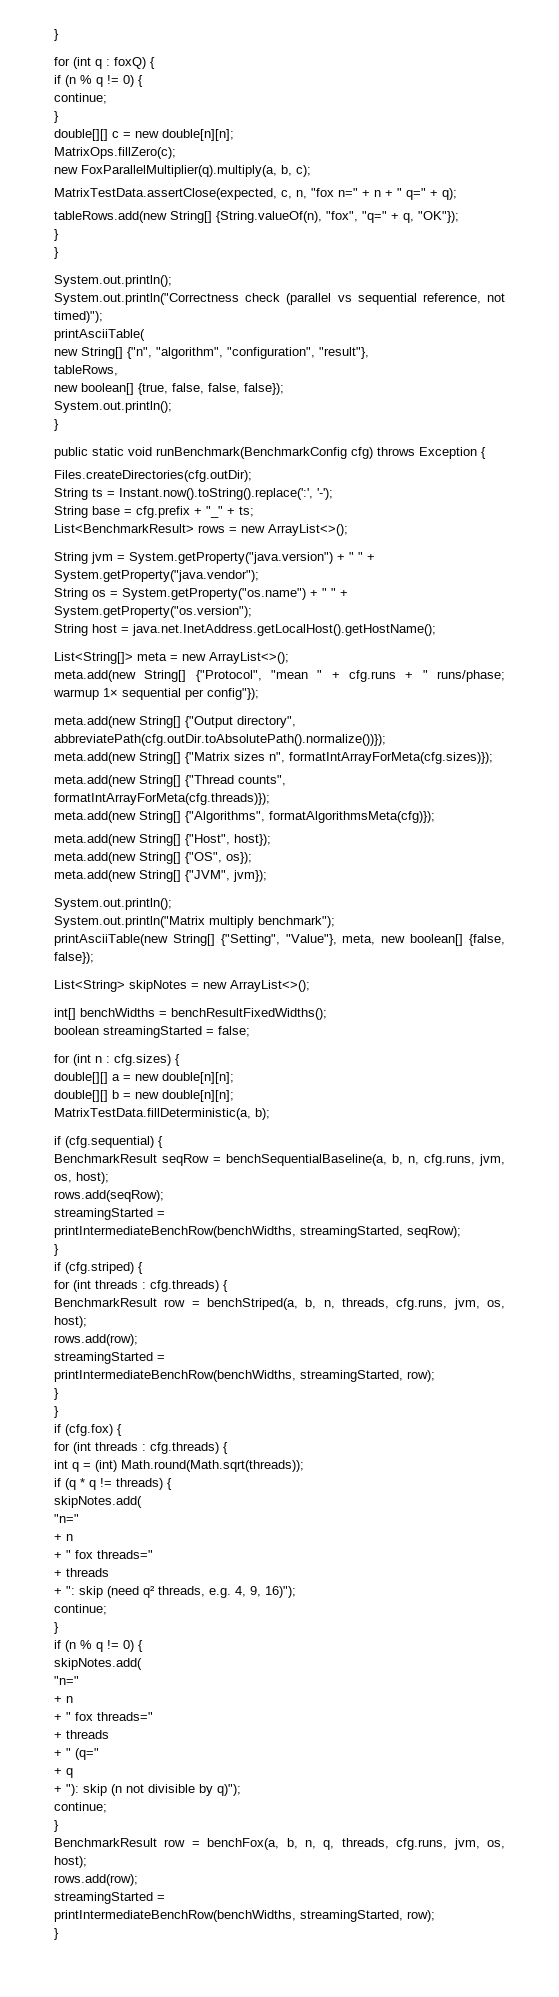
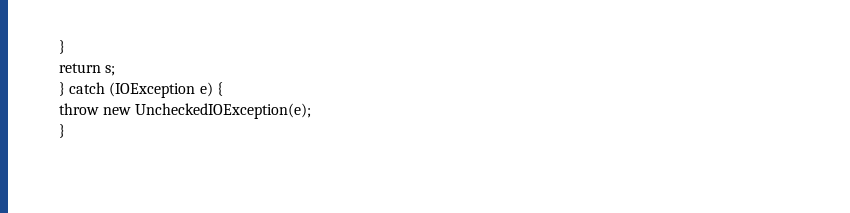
[54,29,59,41] [54,57,155,69] [54,75,143,87] [54,93,107,104] [54,111,59,123] [54,129,234,141] [54,147,176,159] [54,165,311,177] [54,188,457,200] [54,211,459,223] [54,229,59,241] [54,247,59,259] [54,275,172,287] [54,293,506,305] [54,311,103,323] [54,329,145,341] [54,347,369,359] [54,365,118,376] [54,383,284,395] [54,401,172,413] [54,419,59,431] [54,447,486,459] [54,470,252,482] [54,488,333,500] [54,506,254,518] [54,524,348,536] [54,552,375,564] [54,570,259,582] [54,588,348,600] [54,606,252,618] [54,624,436,636] [54,652,289,664] [54,670,505,682] [53,688,259,700] [54,716,296,728] [54,734,386,746] [54,752,493,764] [54,775,286,787] [54,793,270,805] [54,811,435,823] [54,834,271,846] [54,852,252,864] [54,870,267,882] [54,898,172,910] [54,916,335,928] [54,934,505,946] [54,952,94,964] [54,980,310,992] [54,1008,327,1020] [54,1026,250,1038] [54,1054,180,1066] [54,1072,234,1084] [54,1090,234,1102] [54,1108,270,1120] [54,1136,163,1148] [54,1154,505,1166] [54,1172,109,1184] [54,1190,164,1202] [54,1208,165,1220] [54,1226,461,1238] [54,1244,59,1256] [54,1262,143,1274] [54,1280,228,1292] [54,1298,505,1310] [54,1316,87,1328] [54,1334,138,1346] [54,1352,165,1364] [54,1370,435,1382] [54,1388,59,1400] [54,1406,59,1418] [54,1424,122,1436] [54,1442,228,1454] [54,1460,304,1472] [54,1478,172,1490] [54,1496,142,1508] [54,1514,79,1523] [54,1534,73,1541] [54,1550,153,1559] [54,1568,109,1577] [54,1586,296,1598] [54,1604,107,1615] [54,1622,59,1634] [54,1640,143,1652] [54,1658,142,1670] [54,1676,79,1685] [54,1696,73,1703] [54,1712,153,1721] [54,1730,109,1739] [54,1748,99,1760] [54,1768,73,1778] [54,1784,241,1796] [54,1802,107,1813] [54,1820,59,1832] [54,1838,505,1850] [54,1856,87,1868] [54,1874,138,1886] [54,1892,165,1904] [54,1910,435,1922] } // for (int q : foxQ) { // if (n % q != 0) { // continue; // } // double[][] c = new double[n][n]; // MatrixOps.fillZero(c); // new FoxParallelMultiplier(q).multiply(a, b, c); // MatrixTestData.assertClose(expected, c, n, "fox n=" + n + " q=" + q); // tableRows.add(new String[] {String.valueOf(n), "fox", "q=" + q, "OK"}); // } // } // System.out.println(); // System.out.println("Correctness check (parallel vs sequential reference, not timed)"); // printAsciiTable( // new String[] {"n", "algorithm", "configuration", "result"}, // tableRows, // new boolean[] {true, false, false, false}); // System.out.println(); // } // public static void runBenchmark(BenchmarkConfig cfg) throws Exception { // Files.createDirectories(cfg.outDir); // String ts = Instant.now().toString().replace(':', '-'); // String base = cfg.prefix + "_" + ts; // List<BenchmarkResult> rows = new ArrayList<>(); // String jvm = System.getProperty("java.version") + " " + System.getProperty("java.vendor"); // String os = System.getProperty("os.name") + " " + System.getProperty("os.version"); // String host = java.net.InetAddress.getLocalHost().getHostName(); // List<String[]> meta = new ArrayList<>(); // meta.add(new String[] {"Protocol", "mean " + cfg.runs + " runs/phase; warmup 1× sequential per config"}); // meta.add(new String[] {"Output directory", abbreviatePath(cfg.outDir.toAbsolutePath().normalize())}); // meta.add(new String[] {"Matrix sizes n", formatIntArrayForMeta(cfg.sizes)}); // meta.add(new String[] {"Thread counts", formatIntArrayForMeta(cfg.threads)}); // meta.add(new String[] {"Algorithms", formatAlgorithmsMeta(cfg)}); // meta.add(new String[] {"Host", host}); // meta.add(new String[] {"OS", os}); // meta.add(new String[] {"JVM", jvm}); // System.out.println(); // System.out.println("Matrix multiply benchmark"); // printAsciiTable(new String[] {"Setting", "Value"}, meta, new boolean[] {false, false}); // List<String> skipNotes = new ArrayList<>(); // int[] benchWidths = benchResultFixedWidths(); // boolean streamingStarted = false; // for (int n : cfg.sizes) { // double[][] a = new double[n][n]; // double[][] b = new double[n][n]; // MatrixTestData.fillDeterministic(a, b); // if (cfg.sequential) { // BenchmarkResult seqRow = benchSequentialBaseline(a, b, n, cfg.runs, jvm, os, host); // rows.add(seqRow); // streamingStarted = // printIntermediateBenchRow(benchWidths, streamingStarted, seqRow); // } // if (cfg.striped) { // for (int threads : cfg.threads) { // BenchmarkResult row = benchStriped(a, b, n, threads, cfg.runs, jvm, os, host); // rows.add(row); // streamingStarted = // printIntermediateBenchRow(benchWidths, streamingStarted, row); // } // } // if (cfg.fox) { // for (int threads : cfg.threads) { // int q = (int) Math.round(Math.sqrt(threads)); // if (q * q != threads) { // skipNotes.add( // "n=" // + n // + " fox threads=" // + threads // + ": skip (need q² threads, e.g. 4, 9, 16)"); // continue; // } // if (n % q != 0) { // skipNotes.add( // "n=" // + n // + " fox threads=" // + threads // + " (q=" // + q // + "): skip (n not divisible by q)"); // continue; // } // BenchmarkResult row = benchFox(a, b, n, q, threads, cfg.runs, jvm, os, host); // rows.add(row); // streamingStarted = // printIntermediateBenchRow(benchWidths, streamingStarted, row); -> [59,40,65,54] [59,63,116,76] [59,82,223,98] [59,103,312,119] } // return s; // } catch (IOException e) { // throw new UncheckedIOException(e);

